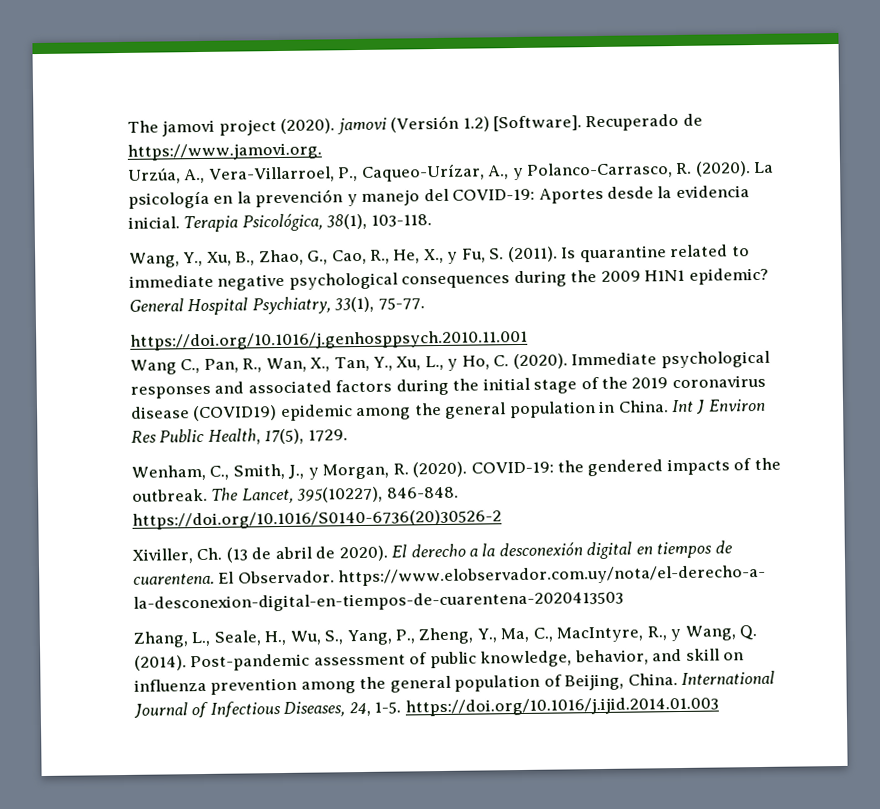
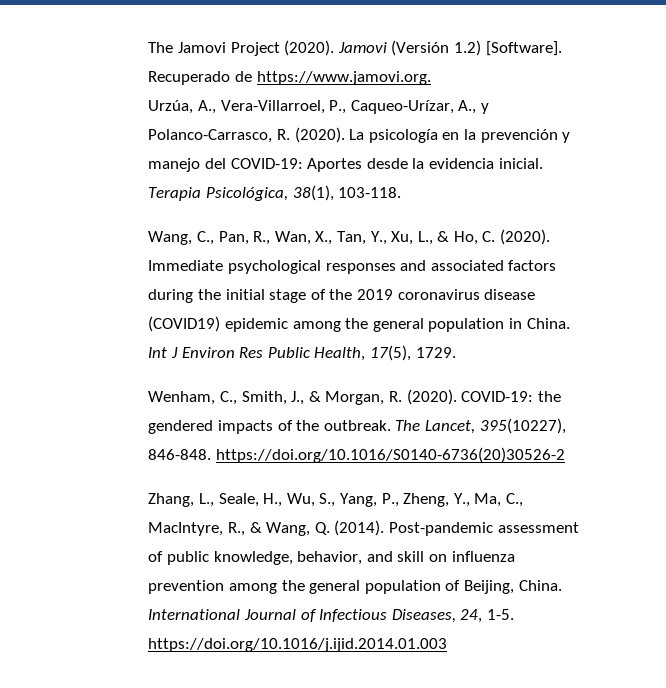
[126,117,387,137] The jamovi project (2020). jamovi -> [148,40,387,56] The Jamovi Project (2020). Jamovi
[183,244,750,267] [128,267,769,291] [128,296,425,316] [129,329,528,351] [129,359,177,375] Y., Xu, B., Zhao, G., Cao, R., He, X., y Fu, S. (2011). Is quarantine related to immediate negative psychological consequences during the 2009 H1N1 epidemic? General Hospital Psychiatry, 33(1), 75-77. // https://doi.org/10.1016/j.genhosppsych.2010.11.001 // Wang -> (193, 238) none
[447,358,459,371] y -> [437,231,450,242] &
[307,467,319,480] y -> [308,391,321,402] &
[131,540,733,564] [132,564,767,587] [132,590,624,613] // Xiviller, Ch. (13 de abril de 2020). El derecho a la desconexión digital en tiempos de cuarentena. El Observador. https://www.elobservador.com.uy/nota/el-derecho-a- la-desconexion-digital-en-tiempos-de-cuarentena-2020413503 -> (565, 455) none
[670,628,682,642] y -> [249,522,262,533] &

